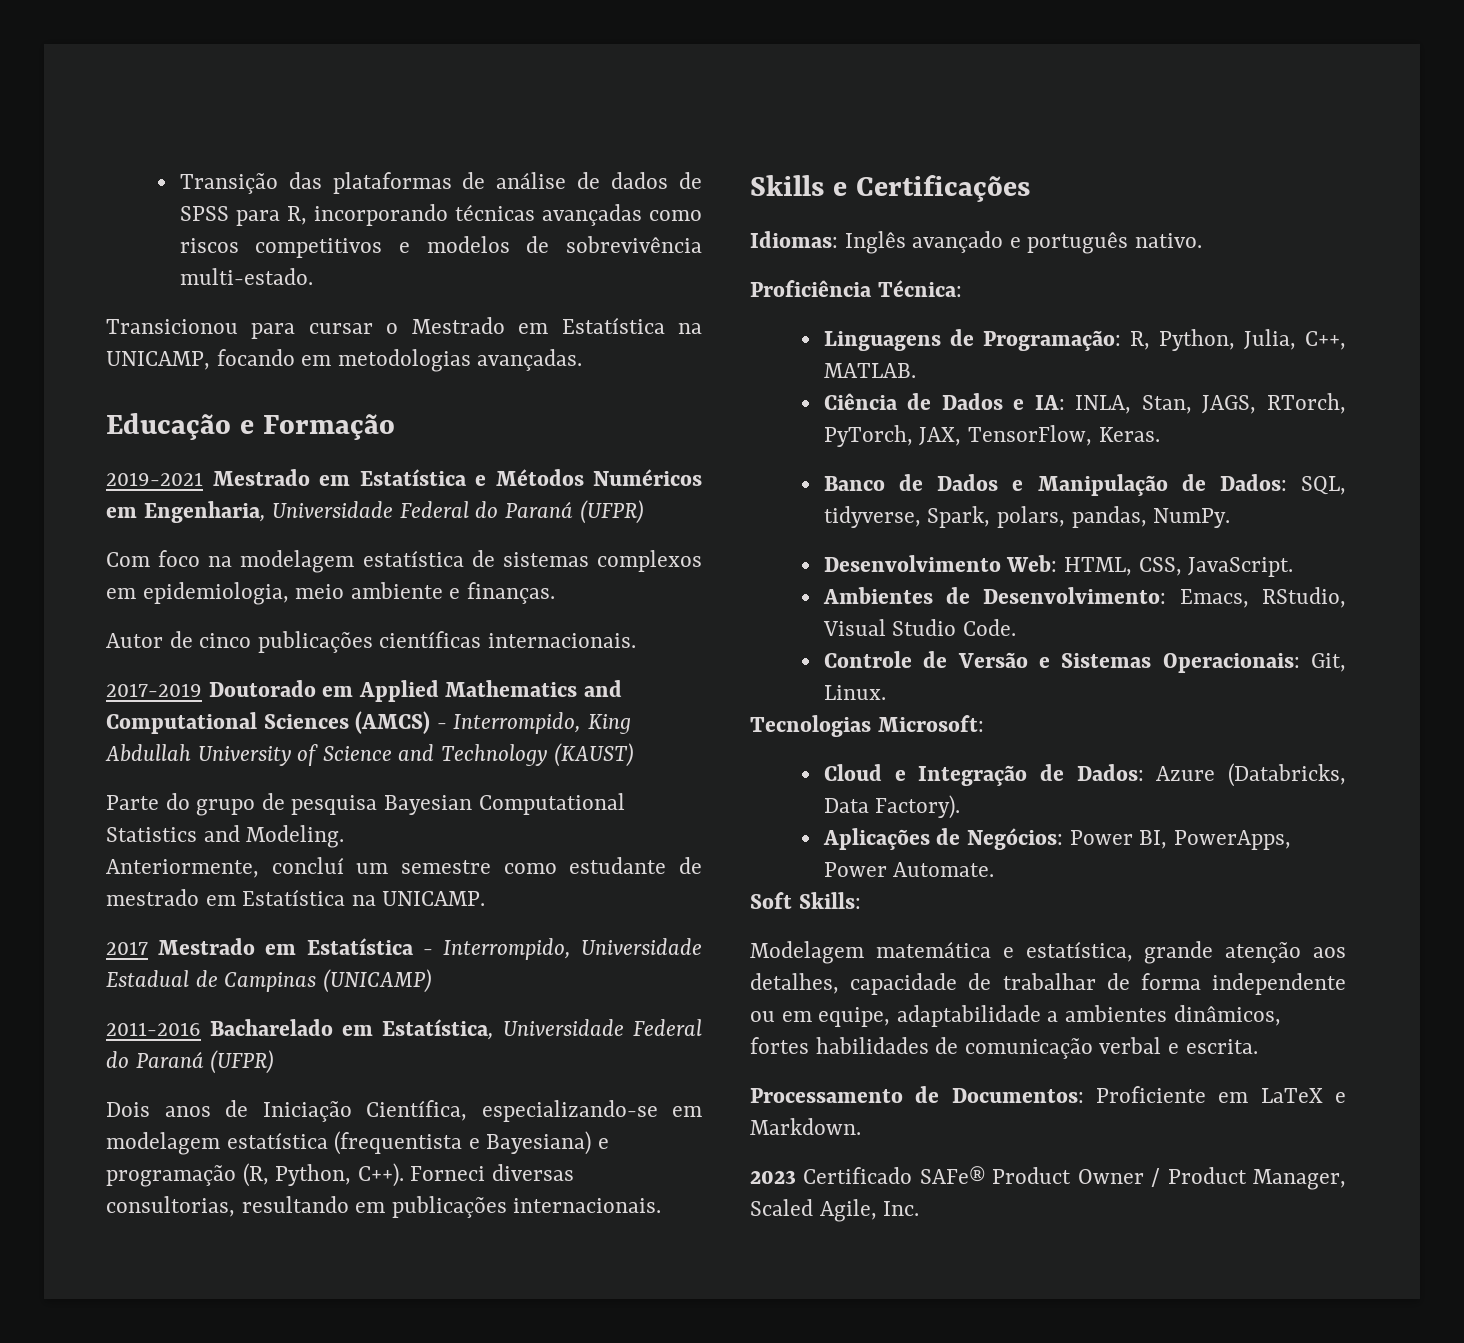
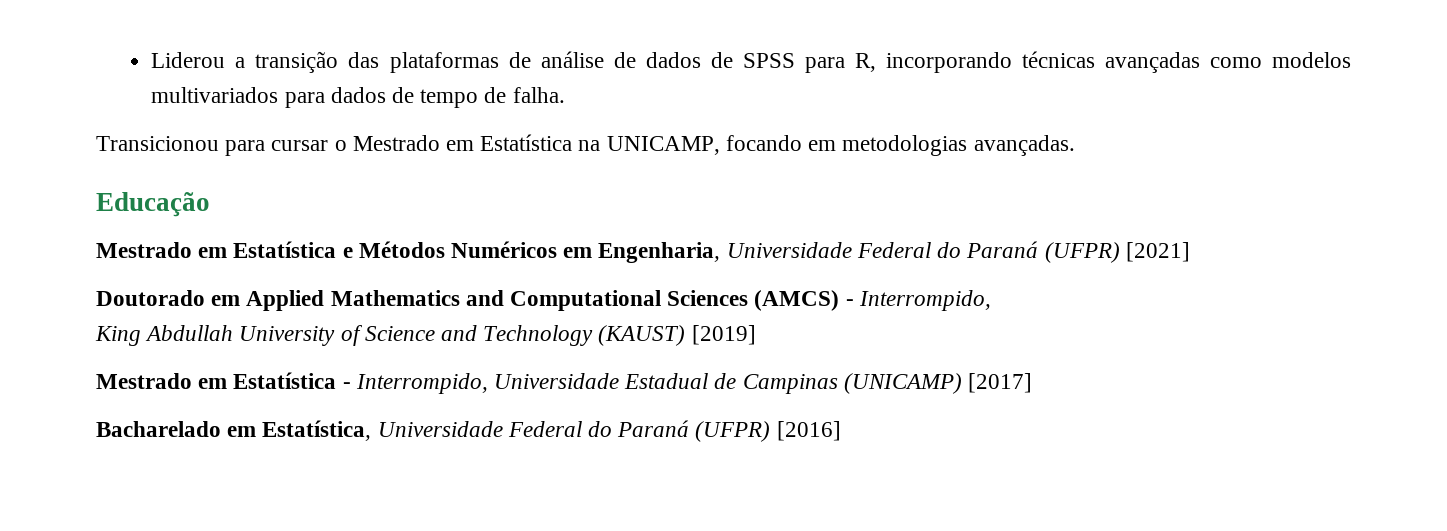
[179,173,278,194] Transição -> [151,51,339,73] Liderou a transição
[179,236,702,258] [179,268,313,285] riscos competitivos e modelos de sobrevivência multi-estado. -> [1271,52,1351,68] [151,87,565,108] modelos multivariados para dados de tempo de falha.
[239,414,395,440] [106,472,203,486] e Formação // 2019-2021 -> (210, 204) //
[106,550,703,573] [106,582,556,605] [106,631,637,653] [106,683,202,697] // Com foco na modelagem estatística de sistemas complexos em epidemiologia, meio ambiente e finanças. // Autor de cinco publicações científicas internacionais. // 2017-2019 -> [1125,242,1190,262] [2021] //
(582, 723) none -> (991, 300) //
[106,793,625,816] [106,825,345,848] [106,857,703,878] [106,889,486,906] [106,941,148,955] // Parte do grupo de pesquisa Bayesian Computational Statistics and Modeling. // Anteriormente, concluí um semestre como estudante de mestrado em Estatística na UNICAMP. // 2017 -> [691,325,756,345] [2019] //
[106,1022,201,1036] // 2011-2016 -> [968,373,1033,393] [2017] //
[106,1100,702,1122] [106,1131,610,1155] [106,1163,575,1187] [106,1196,662,1218] [750,175,1030,202] [750,231,1203,254] [750,280,962,297] [823,329,1346,351] [823,363,916,378] [823,393,1346,414] [823,425,1160,447] [823,474,1346,496] [823,506,1231,528] [823,555,1294,577] [822,587,1346,608] [822,619,1017,636] [823,651,1346,673] [823,685,886,700] [750,715,984,737] [823,763,1346,787] [823,795,961,819] [822,828,1291,850] [823,862,995,877] [750,892,861,909] [750,941,1346,964] [750,973,1346,995] [750,1005,1281,1027] [750,1037,1258,1059] [750,1086,1346,1103] [750,1118,861,1135] [750,1166,1346,1190] [750,1199,920,1222] // Dois anos de Iniciação Científica, especializando-se em modelagem estatística (frequentista e Bayesiana) e programação (R, Python, C++). Forneci diversas consultorias, resultando em publicações internacionais. // Skills e Certificações // Idiomas: Inglês avançado e português nativo. // Proficiência Técnica: // Linguagens de Programação: R, Python, Julia, C++, MATLAB. // Ciência de Dados e IA: INLA, Stan, JAGS, RTorch, PyTorch, JAX, TensorFlow, Keras. // Banco de Dados e Manipulação de Dados: SQL, tidyverse, Spark, polars, pandas, NumPy. // Desenvolvimento Web: HTML, CSS, JavaScript. // Ambientes de Desenvolvimento: Emacs, RStudio, Visual Studio Code. // Controle de Versão e Sistemas Operacionais: Git, Linux. // Tecnologias Microsoft: // Cloud e Integração de Dados: Azure (Databricks, Data Factory). // Aplicações de Negócios: Power BI, PowerApps, Power Automate. // Soft Skills: // Modelagem matemática e estatística, grande atenção aos detalhes, capacidade de trabalhar de forma independente ou em equipe, adaptabilidade a ambientes dinâmicos, fortes habilidades de comunicação verbal e escrita. // Processamento de Documentos: Proficiente em LaTeX e Markdown. // 2023 Certificado SAFe® Product Owner / Product Manager, Scaled Agile, Inc. -> [776,421,841,441] [2016]

